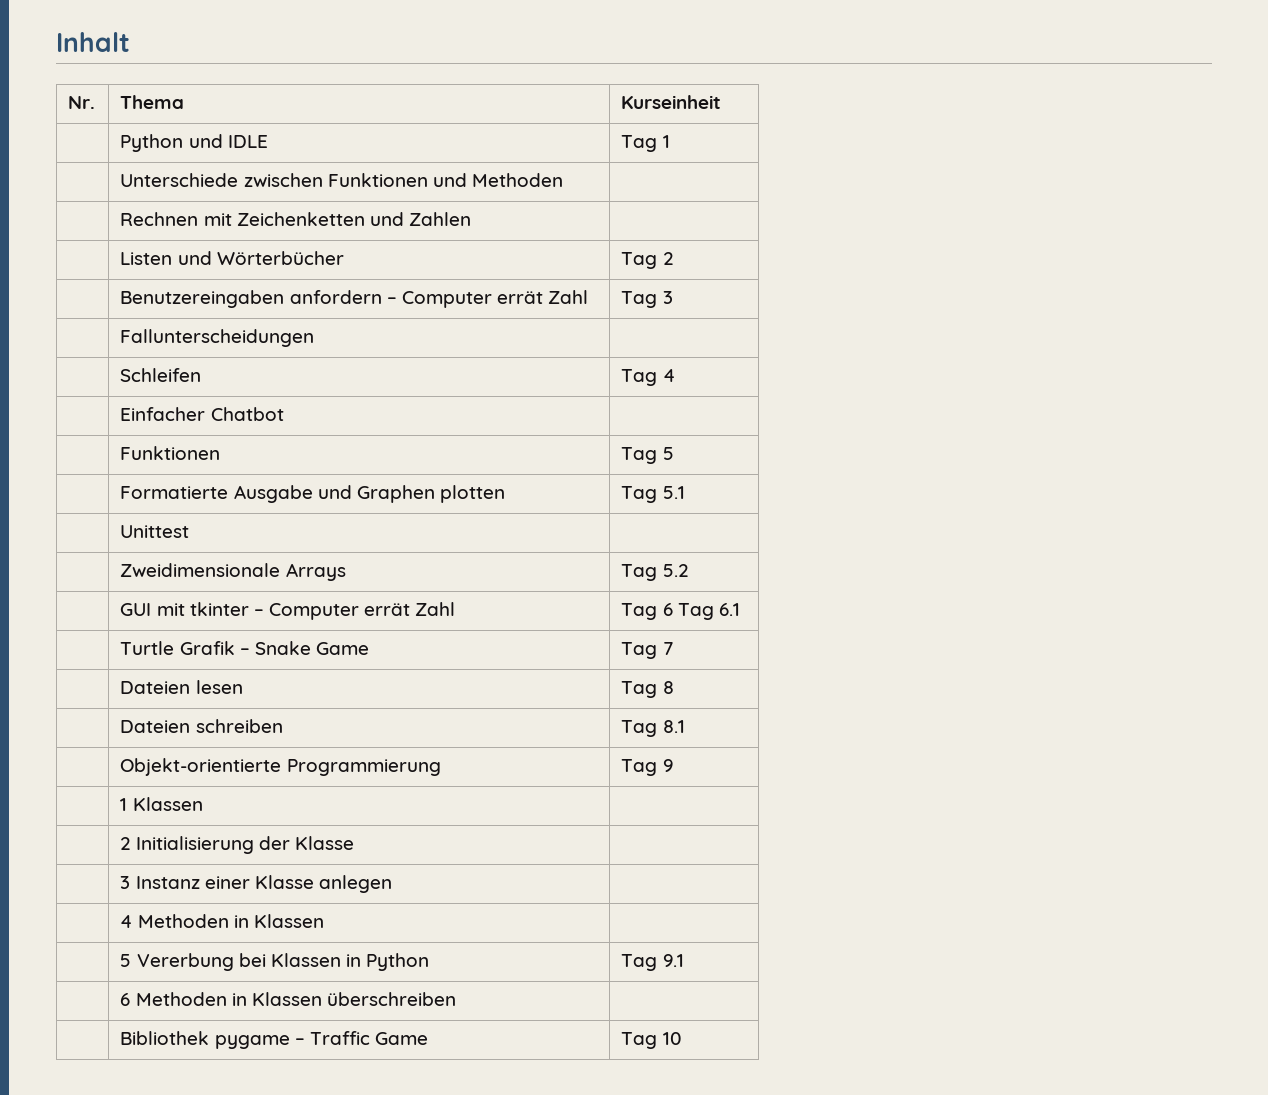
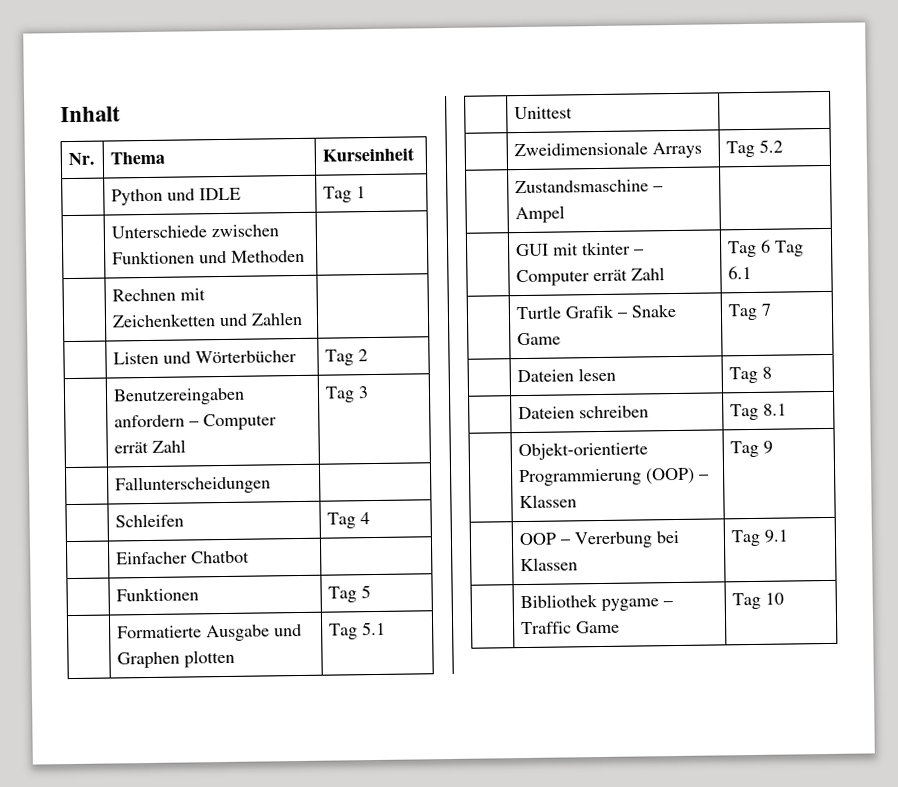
(688, 570) none -> [514,179,663,194] [514,205,565,224] // | Zustandsmaschine – Ampel |
(441, 767) none -> [645,467,709,485] [518,494,577,509] (OOP) – Klassen
[120,797,203,811] [120,836,354,854] [120,875,392,893] [120,914,324,928] [120,954,132,967] 1 Klassen | // | 2 Initialisierung der Klasse | // | 3 Instanz einer Klasse anlegen | // | 4 Methoden in Klassen | // | 5 -> [518,532,571,546] OOP –
[345,953,430,971] in Python -> (578, 564) none
[120,992,456,1006] // | 6 Methoden in Klassen überschreiben | -> (789, 536) none

